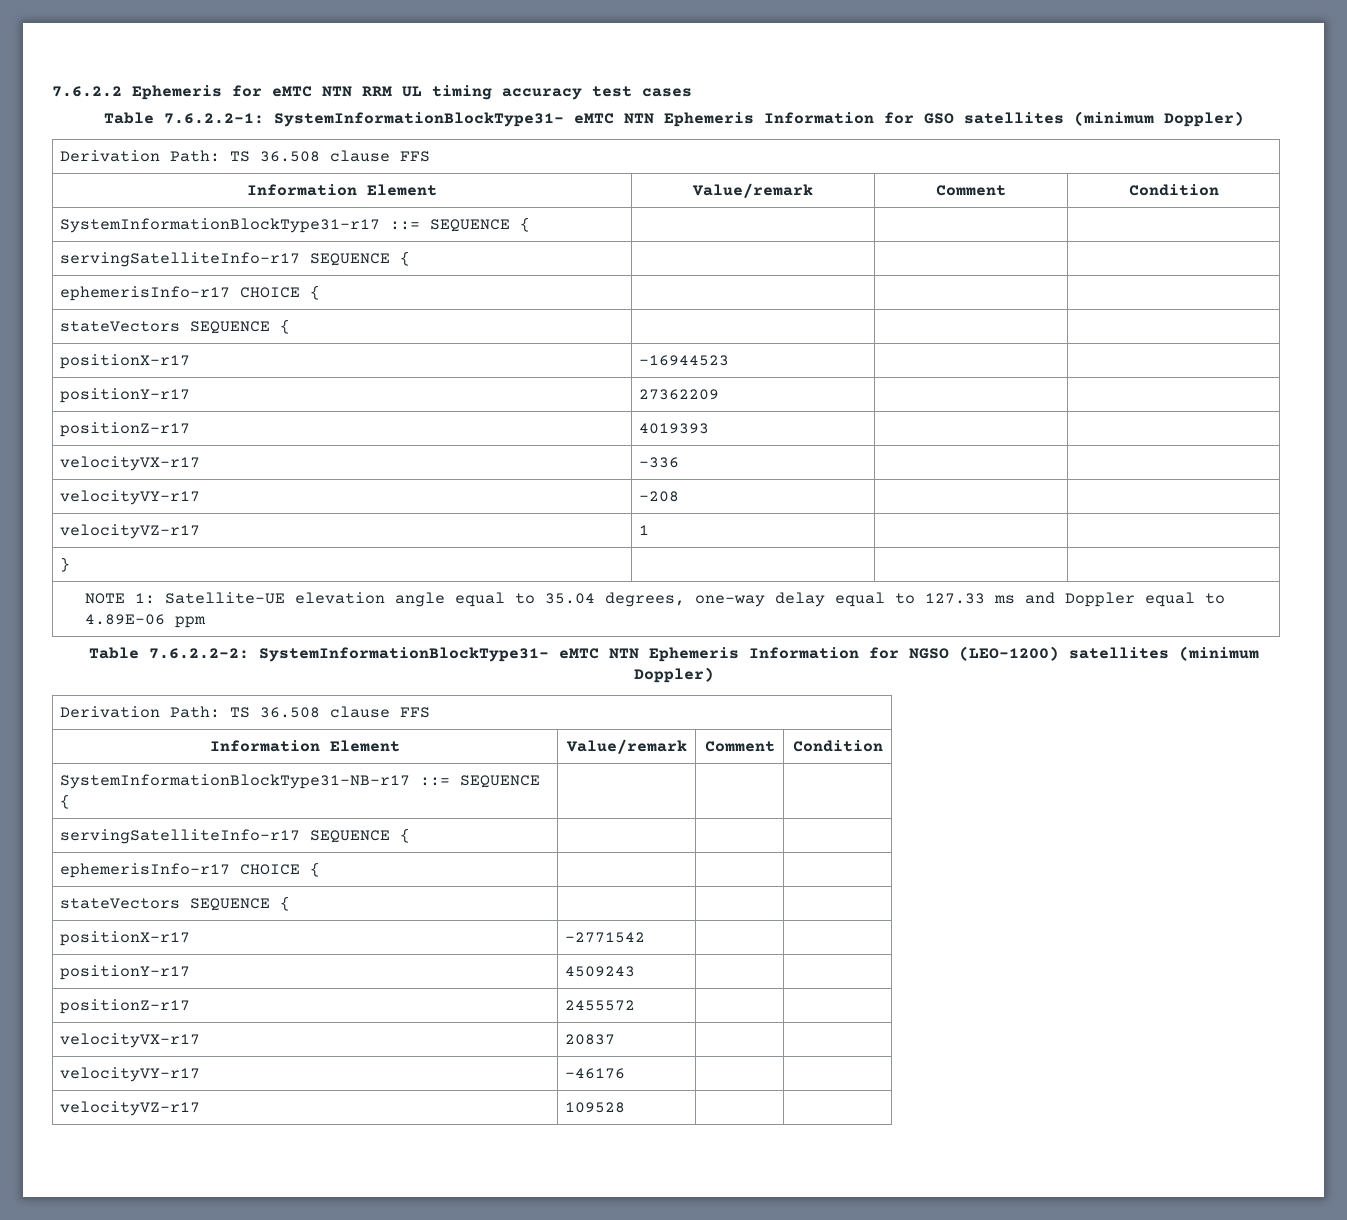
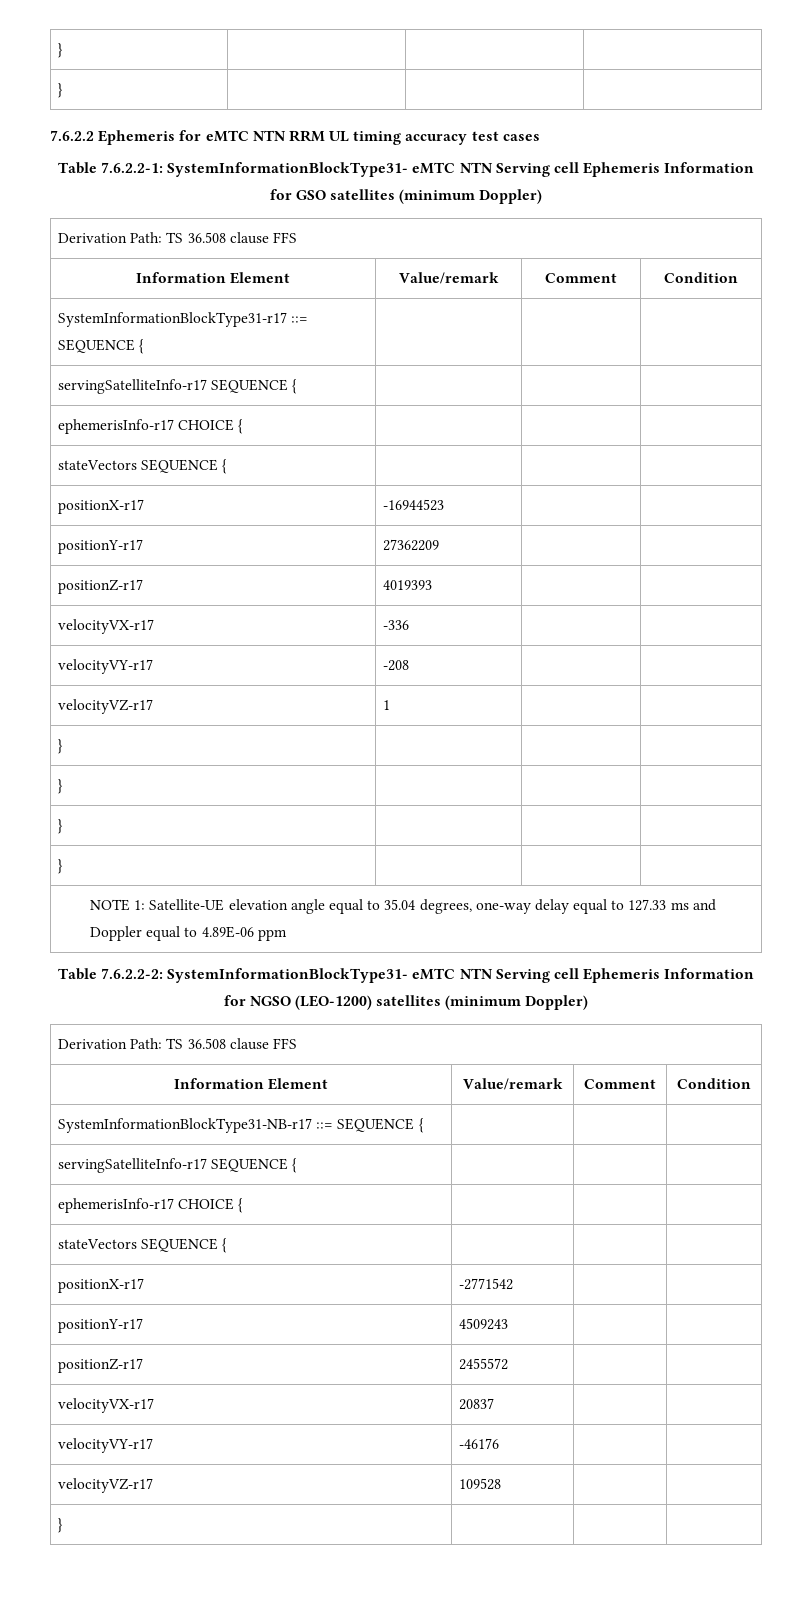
(52, 91) none -> [57,43,63,58] [57,83,63,98] } | | | // } | | | //
(654, 118) none -> [495,162,579,177] Serving cell
(71, 564) none -> [57,779,63,794] [57,819,63,834] [57,859,63,874] // } | | | // } | | | // } | | |
(639, 653) none -> [495,968,579,983] Serving cell
(626, 1107) none -> [57,1518,63,1533] // } | | |

